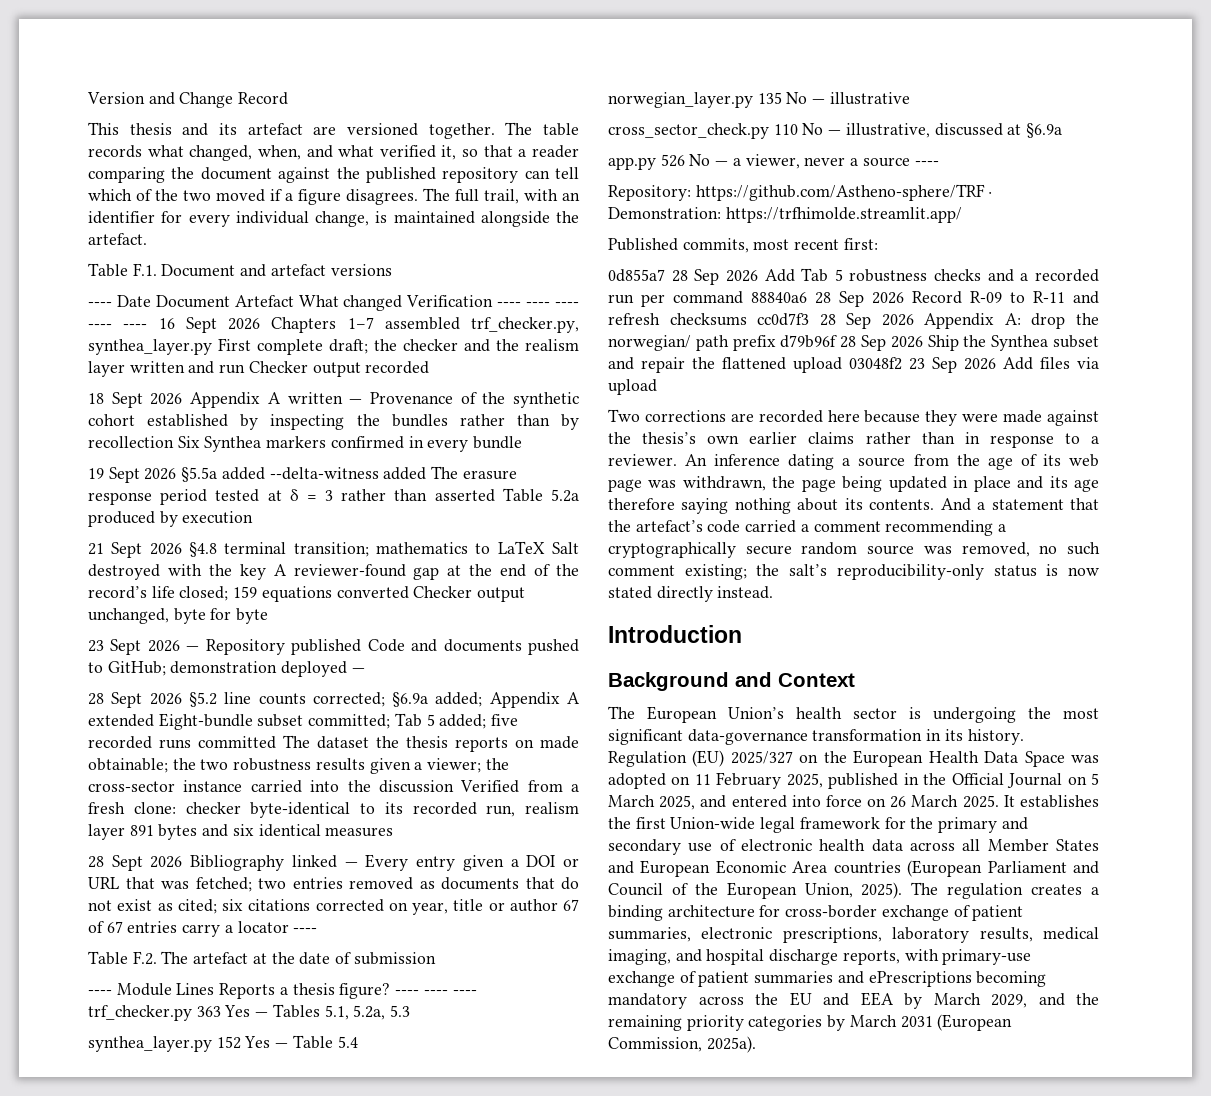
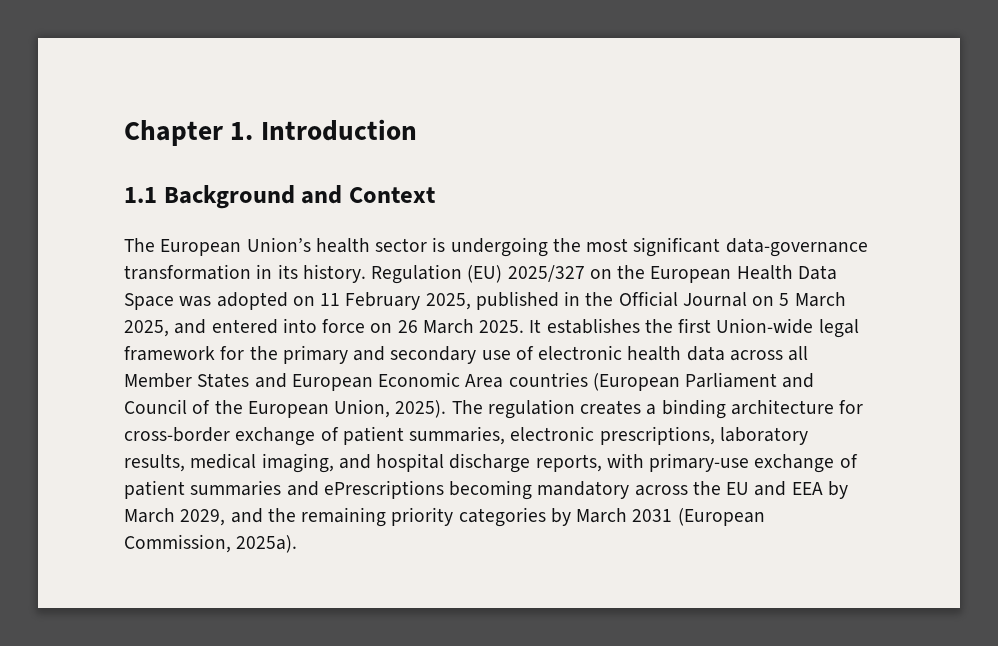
[87,92,289,108] [88,122,579,139] [88,145,579,161] [88,167,579,183] [88,188,580,205] [88,211,579,227] [88,233,147,245] [88,263,392,277] [88,295,580,311] [88,317,579,333] [88,338,579,355] [88,361,430,377] [88,392,579,408] [88,414,579,430] [88,436,523,452] [88,466,517,483] [88,488,579,505] [88,511,254,527] [88,541,579,558] [88,564,580,580] [88,586,526,602] [88,608,269,624] [88,639,579,655] [88,661,365,677] [88,692,580,708] [88,713,519,730] [88,735,579,752] [88,758,509,774] [88,780,579,793] [88,802,579,818] [88,824,394,840] [88,854,580,871] [88,877,579,892] [88,899,579,915] [88,921,318,937] [88,951,436,965] [88,983,477,999] [88,1004,411,1021] [88,1035,358,1052] [608,92,910,108] [608,123,1063,139] [608,154,939,170] [608,184,993,201] [608,207,962,223] [608,238,878,253] [608,268,1099,285] [608,291,1099,307] [608,313,1099,329] [608,335,1099,351] [608,357,1099,373] [608,379,657,395] [608,409,1099,426] [608,432,1099,448] [608,454,1099,470] [608,476,1099,492] [608,498,1099,514] [608,520,1007,536] [608,542,1100,558] [608,564,1099,580] [608,586,774,602] Version and Change Record // This thesis and its artefact are versioned together. The table records what changed, when, and what verified it, so that a reader comparing the document against the published repository can tell which of the two moved if a figure disagrees. The full trail, with an identifier for every individual change, is maintained alongside the artefact. // Table F.1. Document and artefact versions // ---- Date Document Artefact What changed Verification ---- ---- ---- ---- ---- 16 Sept 2026 Chapters 1–7 assembled trf_checker.py, synthea_layer.py First complete draft; the checker and the realism layer written and run Checker output recorded // 18 Sept 2026 Appendix A written — Provenance of the synthetic cohort established by inspecting the bundles rather than by recollection Six Synthea markers confirmed in every bundle // 19 Sept 2026 §5.5a added --delta-witness added The erasure response period tested at δ = 3 rather than asserted Table 5.2a produced by execution // 21 Sept 2026 §4.8 terminal transition; mathematics to LaTeX Salt destroyed with the key A reviewer-found gap at the end of the record’s life closed; 159 equations converted Checker output unchanged, byte for byte // 23 Sept 2026 — Repository published Code and documents pushed to GitHub; demonstration deployed — // 28 Sept 2026 §5.2 line counts corrected; §6.9a added; Appendix A extended Eight-bundle subset committed; Tab 5 added; five recorded runs committed The dataset the thesis reports on made obtainable; the two robustness results given a viewer; the cross-sector instance carried into the discussion Verified from a fresh clone: checker byte-identical to its recorded run, realism layer 891 bytes and six identical measures // 28 Sept 2026 Bibliography linked — Every entry given a DOI or URL that was fetched; two entries removed as documents that do not exist as cited; six citations corrected on year, title or author 67 of 67 entries carry a locator ---- // Table F.2. The artefact at the date of submission // ---- Module Lines Reports a thesis figure? ---- ---- ---- trf_checker.py 363 Yes — Tables 5.1, 5.2a, 5.3 // synthea_layer.py 152 Yes — Table 5.4 // norwegian_layer.py 135 No — illustrative // cross_sector_check.py 110 No — illustrative, discussed at §6.9a // app.py 526 No — a viewer, never a source ---- // Repository: https://github.com/Astheno-sphere/TRF · Demonstration: https://trfhimolde.streamlit.app/ // Published commits, most recent first: // 0d855a7 28 Sep 2026 Add Tab 5 robustness checks and a recorded run per command 88840a6 28 Sep 2026 Record R-09 to R-11 and refresh checksums cc0d7f3 28 Sep 2026 Appendix A: drop the norwegian/ path prefix d79b96f 28 Sep 2026 Ship the Synthea subset and repair the flattened upload 03048f2 23 Sep 2026 Add files via upload // Two corrections are recorded here because they were made against the thesis’s own earlier claims rather than in response to a reviewer. An inference dating a source from the age of its web page was withdrawn, the page being updated in place and its age therefore saying nothing about its contents. And a statement that the artefact’s code carried a comment recommending a cryptographically secure random source was removed, no such comment existing; the salt’s reproducibility-only status is now stated directly instead. // -> [124,120,254,146] Chapter 1.
(742, 634) none -> [124,187,157,203] 1.1

